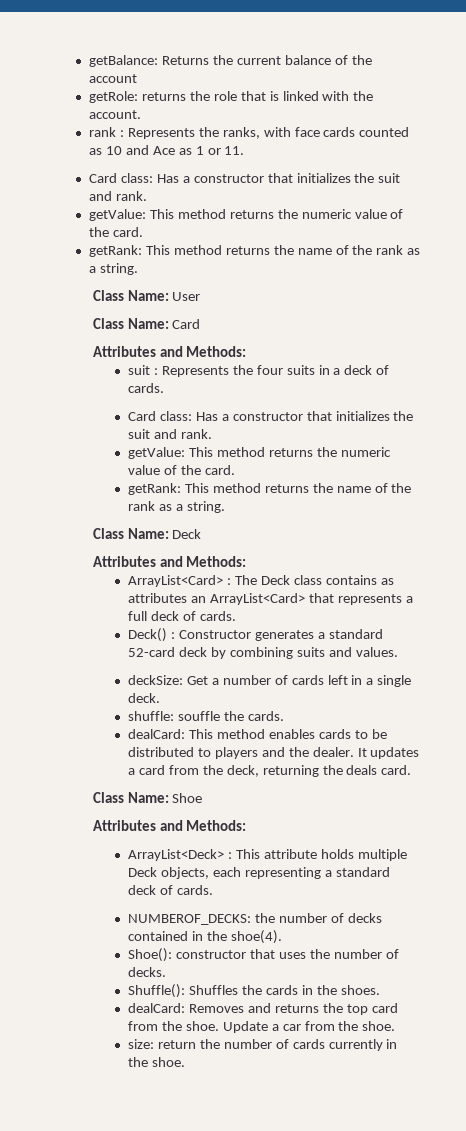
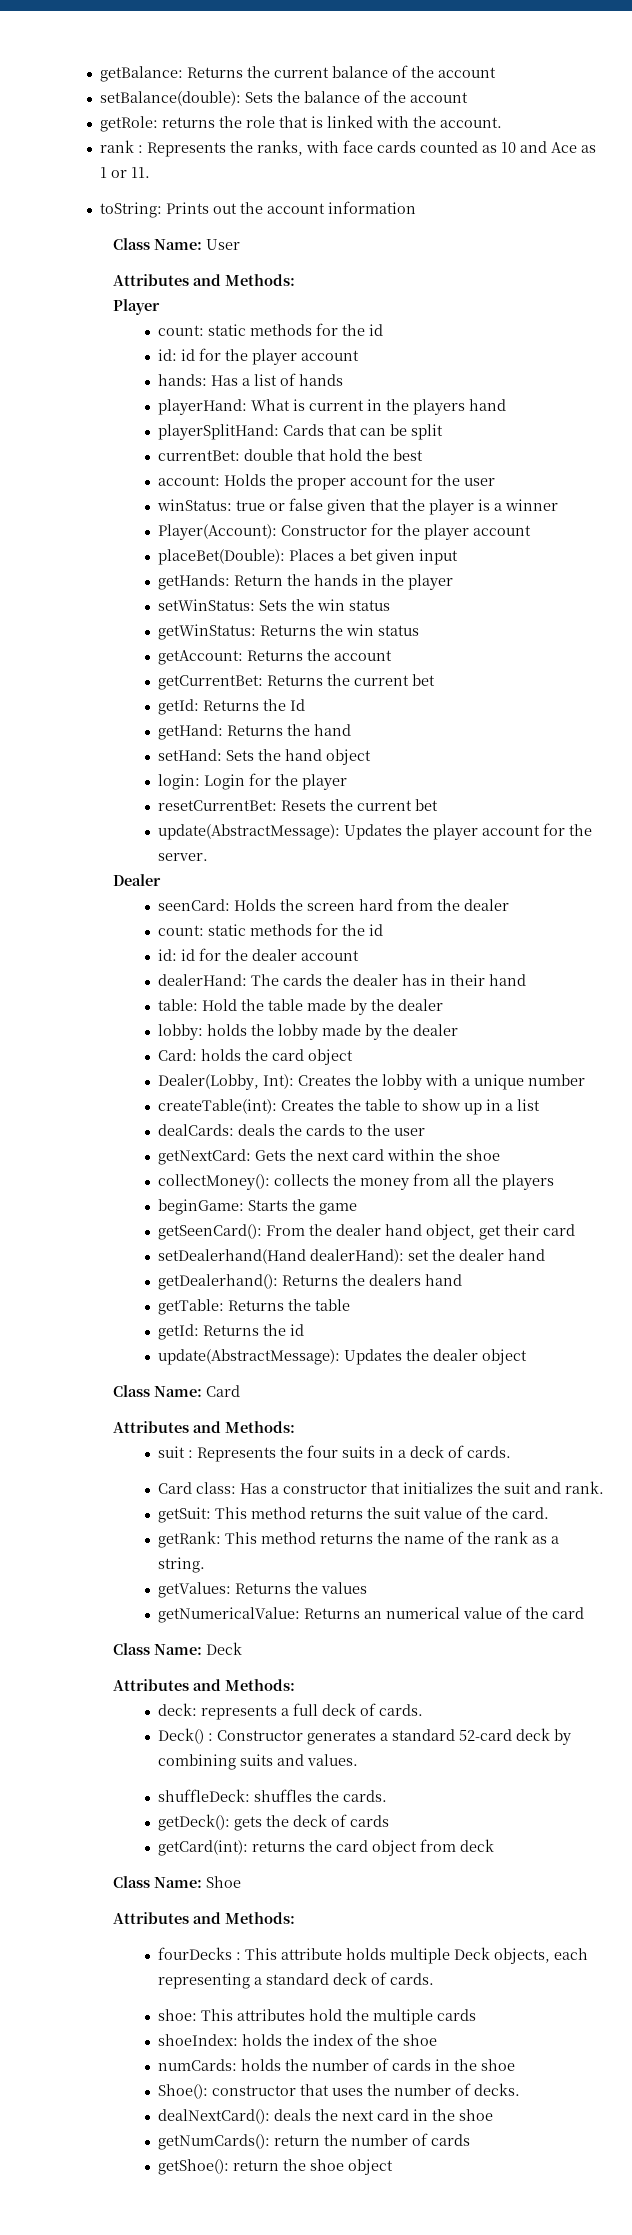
(138, 78) none -> [99,90,468,106] // setBalance(double): Sets the balance of the account
[89,173,401,183] [89,191,147,201] [89,209,404,221] [89,227,143,237] [89,245,421,257] [89,263,138,275] [92,290,201,301] Card class: Has a constructor that initializes the suit and rank. // getValue: This method returns the numeric value of the card. // getRank: This method returns the name of the rank as a string. // Class Name: User -> [99,201,416,218] [112,238,240,250] [112,274,295,286] [112,299,160,315] [157,323,383,336] [157,348,359,365] [157,373,343,386] [157,399,506,415] [157,424,443,440] [157,449,423,461] [157,473,495,490] [156,498,558,515] [157,523,531,540] [157,549,458,565] [157,574,453,590] [157,599,390,611] [157,624,419,640] [157,649,392,665] [157,674,435,690] [157,699,305,715] [157,724,351,740] [157,749,371,765] [157,773,347,790] [157,799,438,811] [157,823,592,840] [157,853,208,861] [112,874,161,886] [157,898,509,911] [157,923,383,936] [157,948,359,961] [157,974,526,986] [157,999,443,1015] [157,1024,458,1040] [157,1049,353,1065] [157,1074,585,1090] [157,1099,540,1115] [157,1124,425,1136] [157,1149,500,1165] [157,1173,554,1190] [157,1199,357,1215] [157,1224,575,1240] [157,1249,545,1264] [157,1274,462,1290] [157,1299,350,1315] [157,1324,304,1340] [157,1349,527,1365] toString: Prints out the account information // Class Name: User // Attributes and Methods: // Player // count: static methods for the id // id: id for the player account // hands: Has a list of hands // playerHand: What is current in the players hand // playerSplitHand: Cards that can be split // currentBet: double that hold the best // account: Holds the proper account for the user // winStatus: true or false given that the player is a winner // Player(Account): Constructor for the player account // placeBet(Double): Places a bet given input // getHands: Return the hands in the player // setWinStatus: Sets the win status // getWinStatus: Returns the win status // getAccount: Returns the account // getCurrentBet: Returns the current bet // getId: Returns the Id // getHand: Returns the hand // setHand: Sets the hand object // login: Login for the player // resetCurrentBet: Resets the current bet // update(AbstractMessage): Updates the player account for the server. // Dealer // seenCard: Holds the screen hard from the dealer // count: static methods for the id // id: id for the dealer account // dealerHand: The cards the dealer has in their hand // table: Hold the table made by the dealer // lobby: holds the lobby made by the dealer // Card: holds the card object // Dealer(Lobby, Int): Creates the lobby with a unique number // createTable(int): Creates the table to show up in a list // dealCards: deals the cards to the user // getNextCard: Gets the next card within the shoe // collectMoney(): collects the money from all the players // beginGame: Starts the game // getSeenCard(): From the dealer hand object, get their card // setDealerhand(Hand dealerHand): set the dealer hand // getDealerhand(): Returns the dealers hand // getTable: Returns the table // getId: Returns the id // update(AbstractMessage): Updates the dealer object
[128,447,391,459] getValue: This method returns the numeric -> [157,1507,421,1523] getSuit: This method returns the suit
(225, 507) none -> [157,1582,367,1598] [157,1606,584,1623] // getValues: Returns the values // getNumericalValue: Returns an numerical value of the card
[128,575,394,587] [128,593,334,605] ArrayList<Card> : The Deck class contains as attributes an ArrayList<Card> that -> [157,1703,197,1716] deck:
[128,675,412,687] [128,693,161,703] [128,711,284,721] [128,729,387,739] [128,747,420,759] [128,765,412,777] deckSize: Get a number of cards left in a single deck. // shuffle: souffle the cards. // dealCard: This method enables cards to be distributed to players and the dealer. It updates a card from the deck, returning the deals card. -> [157,1789,387,1802] [157,1814,389,1831] [157,1839,494,1856] shuffleDeck: shuffles the cards. // getDeck(): gets the deck of cards // getCard(int): returns the card object from deck
[128,849,225,861] ArrayList<Deck> -> [157,1947,232,1960] fourDecks
[128,913,382,925] [128,930,282,944] NUMBEROF_DECKS: the number of decks contained in the shoe(4). -> [157,2009,476,2025] [157,2033,437,2046] [157,2058,515,2071] shoe: This attributes hold the multiple cards // shoeIndex: holds the index of the shoe // numCards: holds the number of cards in the shoe
[128,984,380,998] [128,1003,398,1015] [128,1021,396,1033] [128,1039,155,1049] Shuffle(): Shuffles the cards in the shoes. // dealCard: Removes and returns the top card from the shoe. Update a car from the shoe. // size: -> [157,2109,493,2124] [157,2134,270,2150] dealNextCard(): deals the next card in the shoe // getNumCards():
[328,1039,398,1051] [128,1057,185,1067] currently in the shoe. -> [157,2159,393,2175] // getShoe(): return the shoe object

